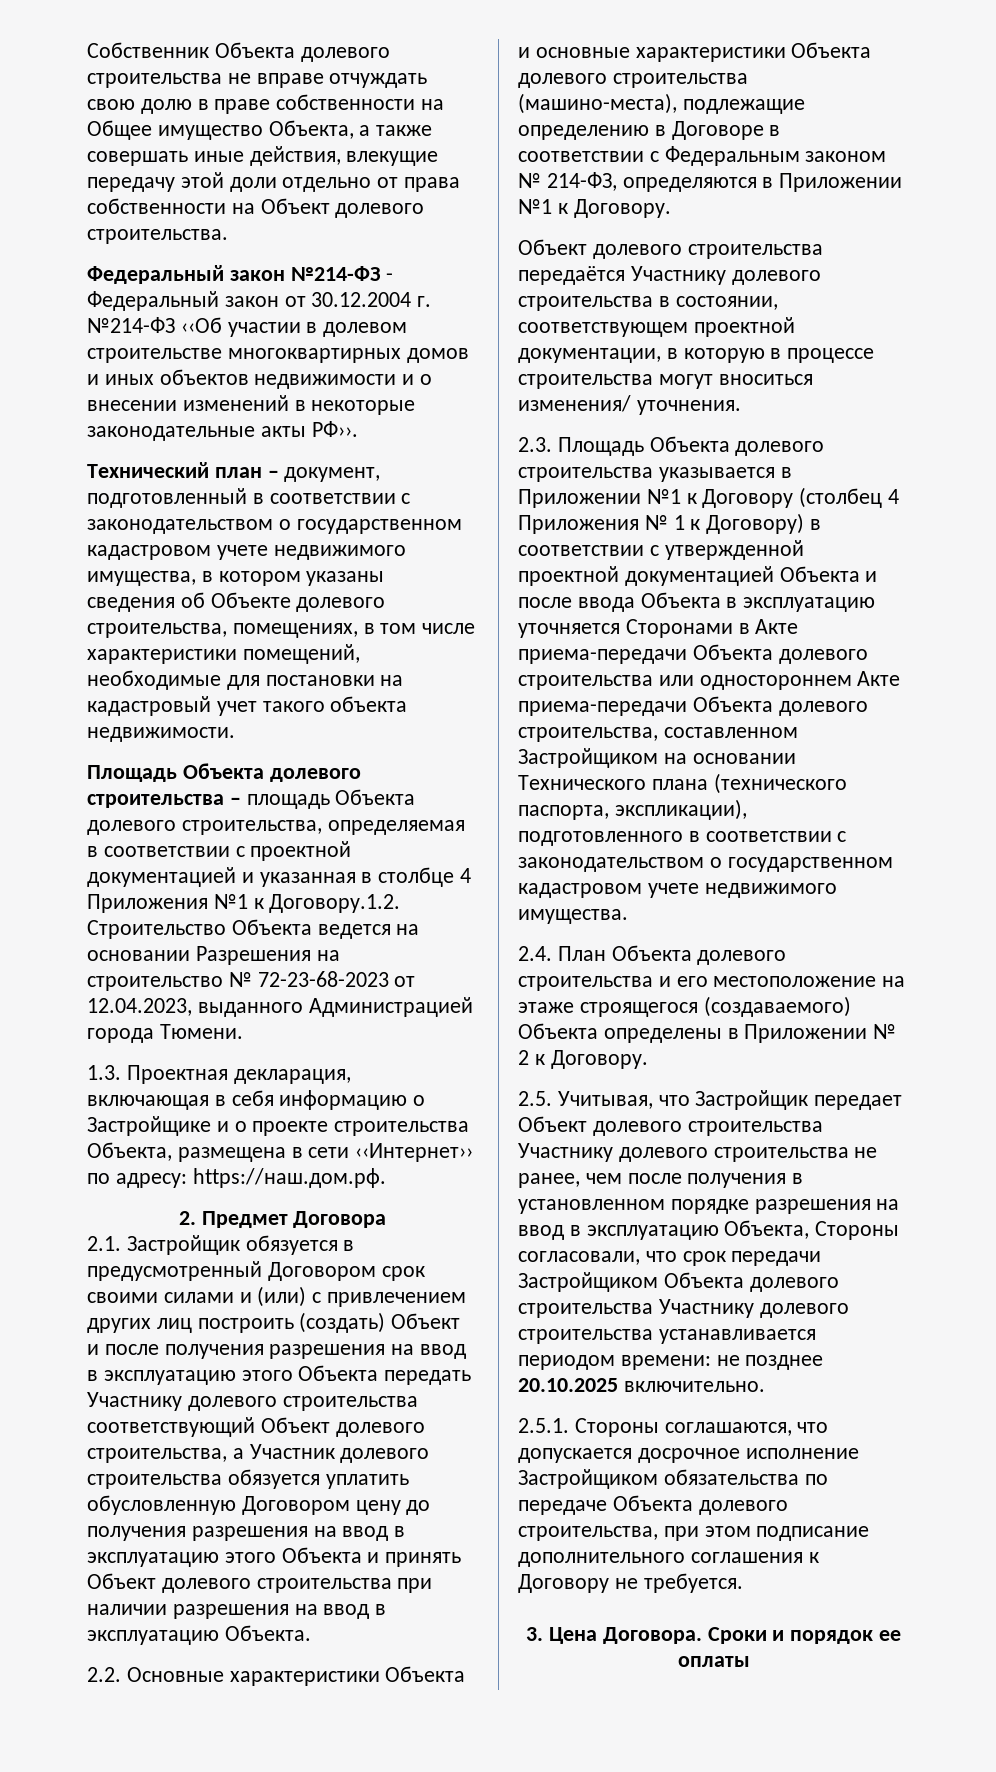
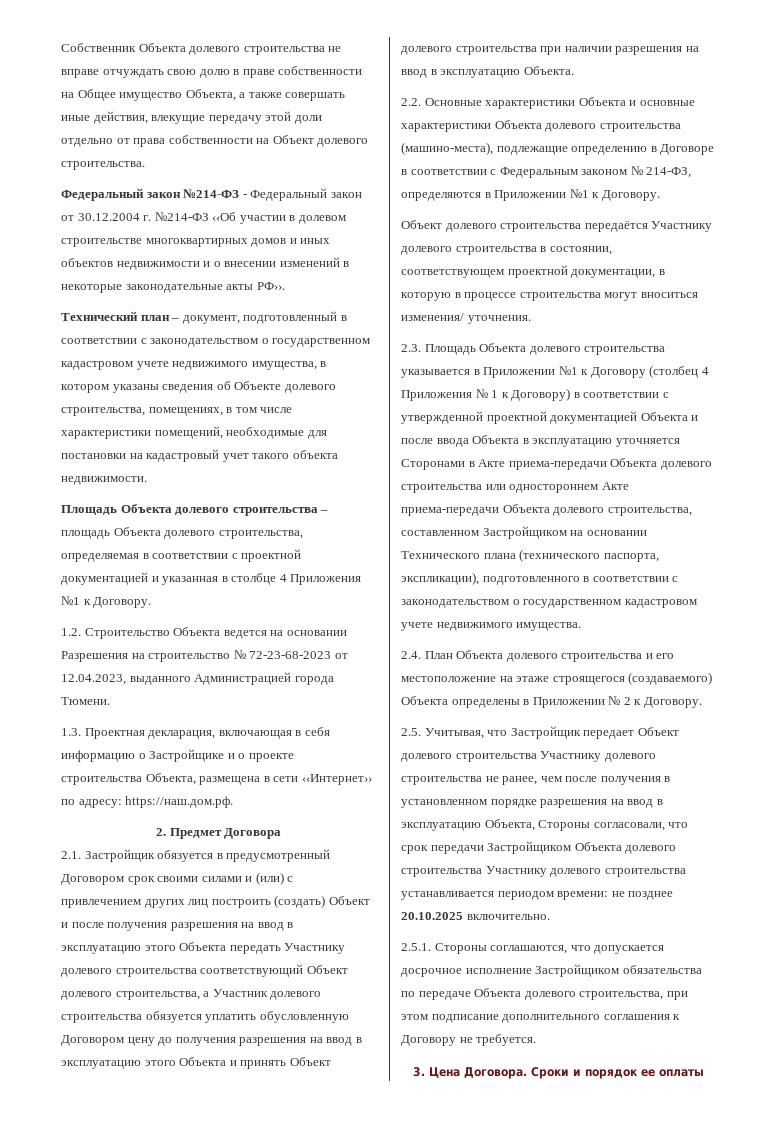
[269,894,401,913] Договору.1.2. -> [93,597,152,608] [61,628,81,636] Договору. // 1.2.

